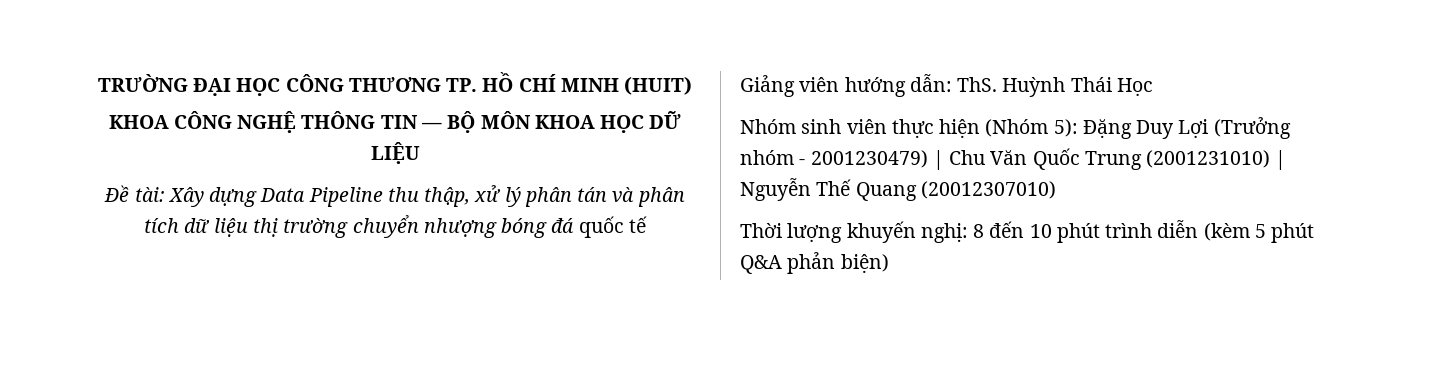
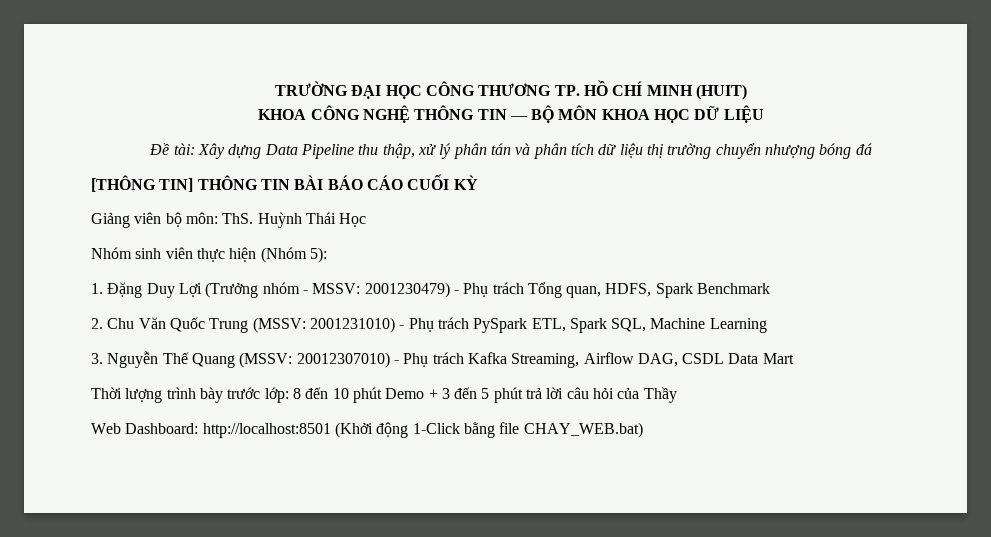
[578,216,647,238] quốc tế -> [91,174,478,192] // [THÔNG TIN] THÔNG TIN BÀI BÁO CÁO CUỐI KỲ
[844,74,952,97] hướng dẫn: -> [165,212,218,227] bộ môn:
(1078, 128) none -> [91,283,103,294] // 1.
[810,148,1287,170] [740,178,1056,201] [740,220,1315,243] [740,252,889,274] 2001230479) | Chu Văn Quốc Trung (2001231010) | Nguyễn Thế Quang (20012307010) // Thời lượng khuyến nghị: 8 đến 10 phút trình diễn (kèm 5 phút Q&A phản biện) -> [312,282,771,298] [91,317,767,333] [91,351,794,368] [91,387,677,403] [91,422,643,438] MSSV: 2001230479) - Phụ trách Tổng quan, HDFS, Spark Benchmark // 2. Chu Văn Quốc Trung (MSSV: 2001231010) - Phụ trách PySpark ETL, Spark SQL, Machine Learning // 3. Nguyễn Thế Quang (MSSV: 20012307010) - Phụ trách Kafka Streaming, Airflow DAG, CSDL Data Mart // Thời lượng trình bày trước lớp: 8 đến 10 phút Demo + 3 đến 5 phút trả lời câu hỏi của Thầy // Web Dashboard: http://localhost:8501 (Khởi động 1-Click bằng file CHAY_WEB.bat)

